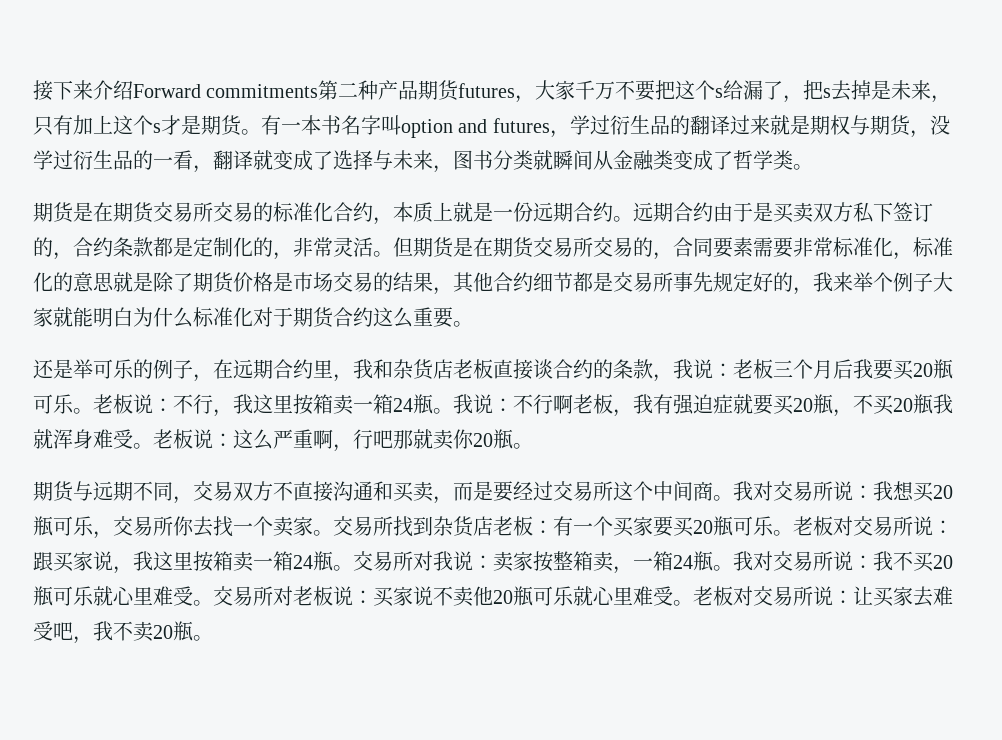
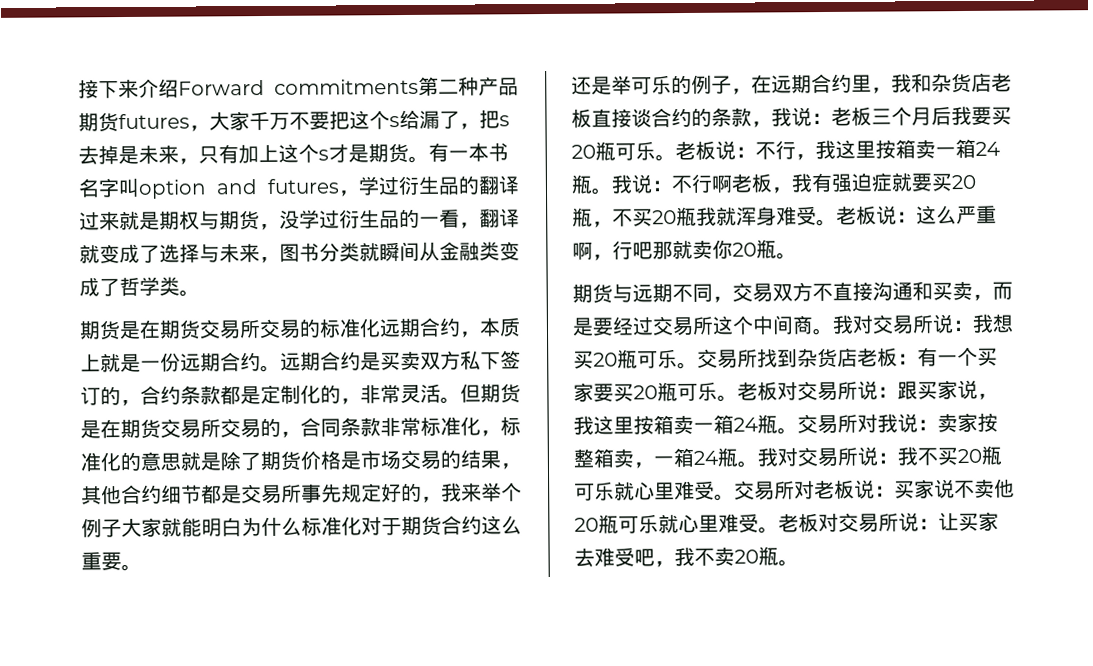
(333, 212) none -> [379,317,421,338] 远期
[713,202,753,222] 由于 -> (361, 361) none
[713,237,793,258] 要素需要 -> [340,417,381,437] 条款
[93,516,313,539] ，交易所你去找一个卖家 -> (678, 359) none

